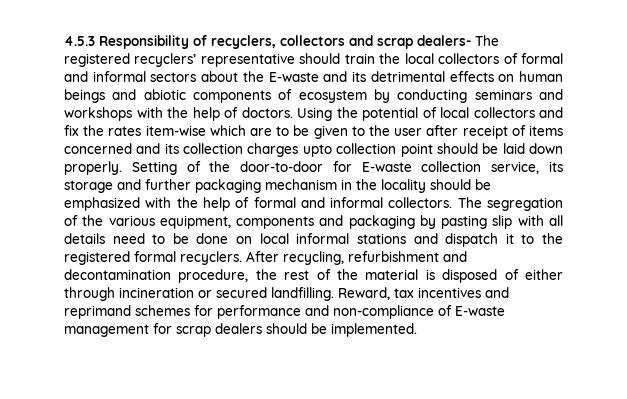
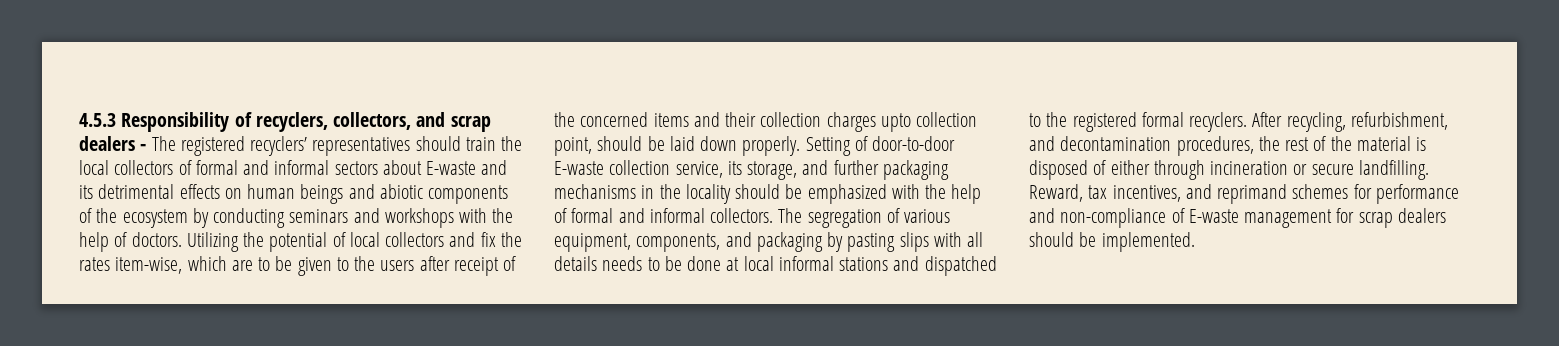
[280,35,345,46] collectors -> [333,112,412,130] collectors,
[417,35,471,46] dealers- -> [79,136,147,151] dealers -
[200,53,295,67] representative -> [312,137,411,156] representatives
[242,71,264,82] the -> (422, 167) none
(293, 94) none -> [96,208,118,223] the
[297,107,332,121] Using -> [186,232,239,252] Utilizing
[145,125,206,136] item-wise -> [115,257,183,274] item-wise,
[394,128,423,136] user -> [380,260,415,271] users
[528,125,563,136] [64,143,179,154] items concerned and its -> [554,112,757,127] the concerned items and their
[400,143,433,157] point -> [554,137,592,156] point,
[209,161,352,172] the door-to-door for -> [872,136,956,151] door-to-door
[64,180,113,193] storage -> [747,161,798,180] storage,
[265,179,337,190] mechanism -> [554,184,636,199] mechanisms
[82,215,104,226] the -> (900, 215) none
[236,216,315,229] components -> [636,233,721,252] components,
[492,215,513,229] slip -> [899,232,929,252] slips
[112,233,145,244] need -> [602,256,643,271] needs
[236,236,253,244] on -> [726,257,740,271] at
[445,233,514,247] dispatch it -> [924,256,997,276] dispatched
[348,251,439,262] refurbishment -> [1350,112,1448,130] refurbishment,
[178,269,249,283] procedure, -> [1176,136,1254,156] procedures,
[216,287,267,298] secured -> [1311,164,1354,175] secure
[418,287,481,298] incentives -> [1112,185,1181,202] incentives,

